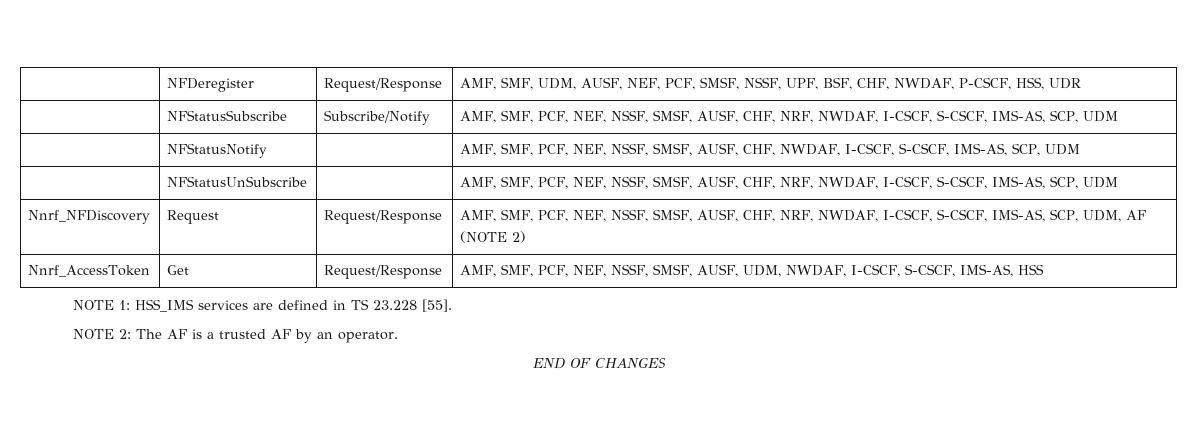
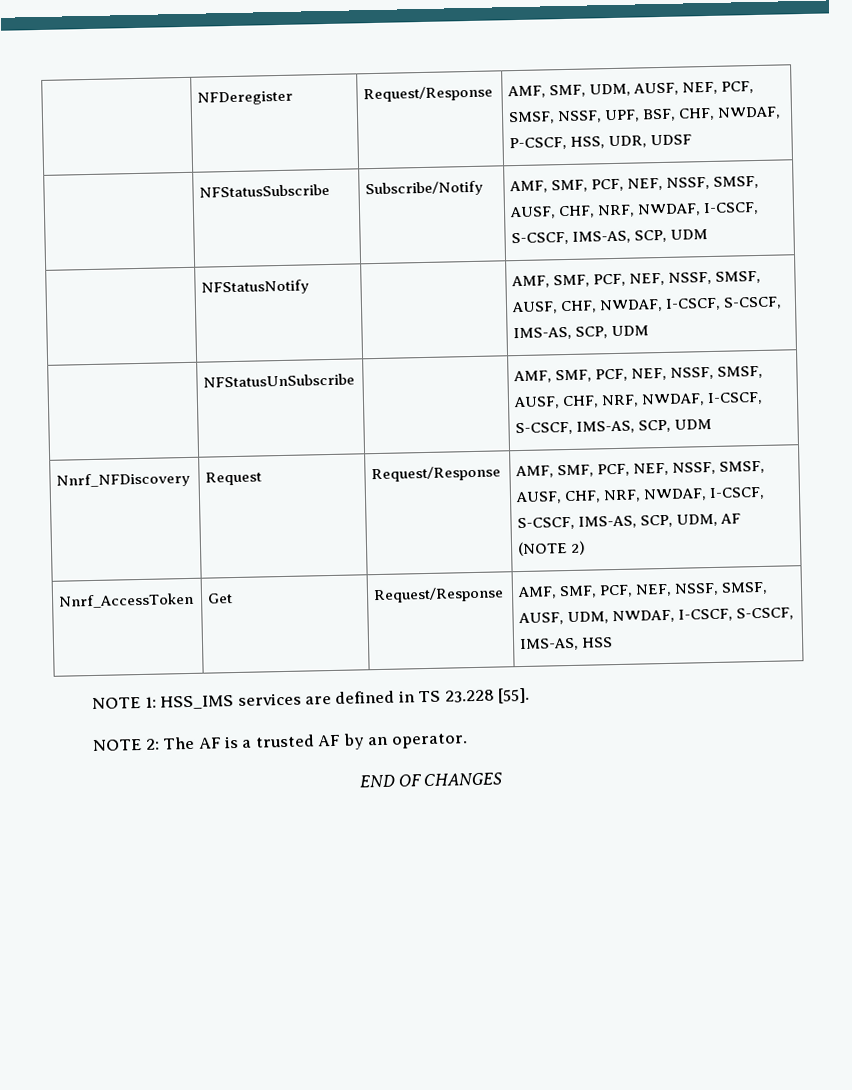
[1048,78,1081,89] UDR -> [608,134,693,149] UDR, UDSF

